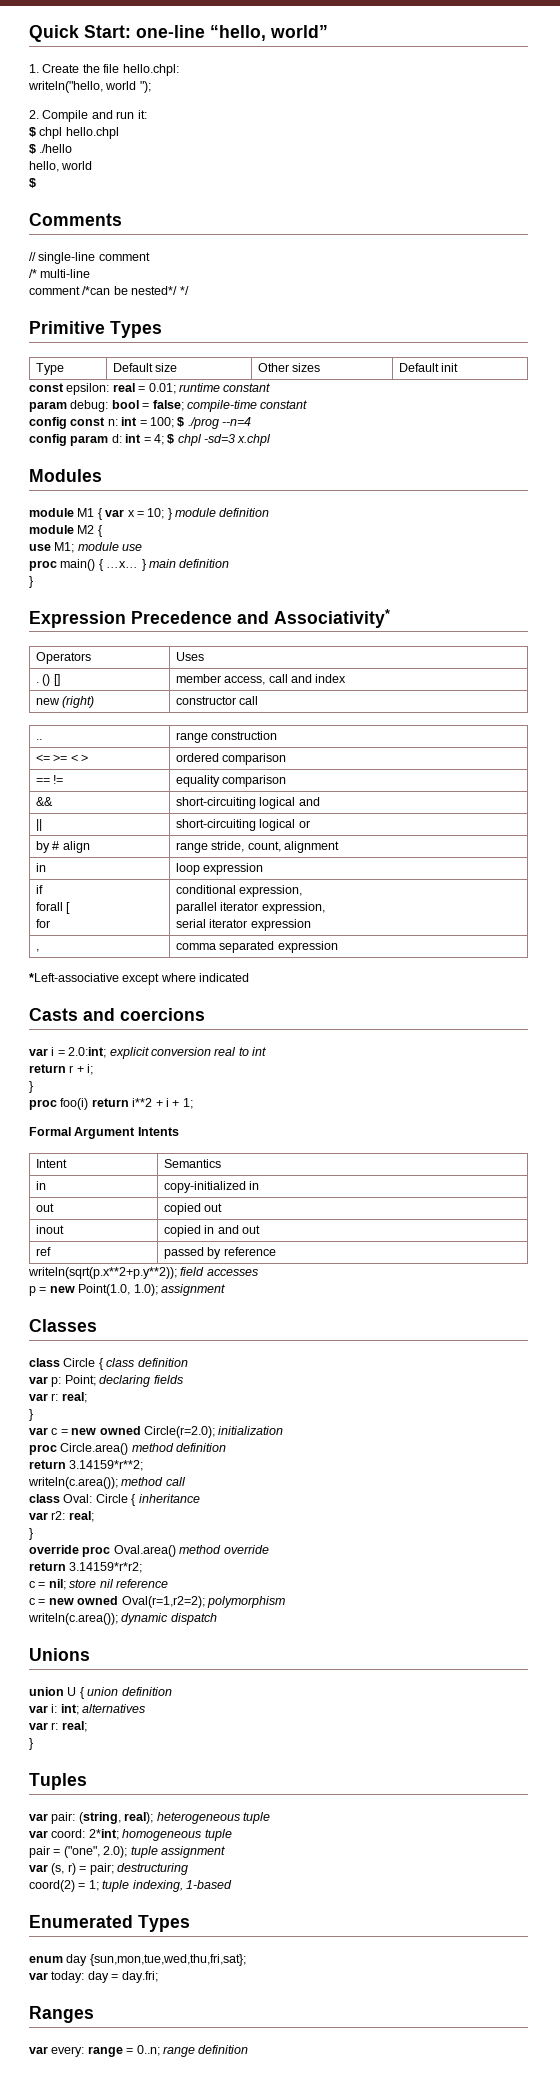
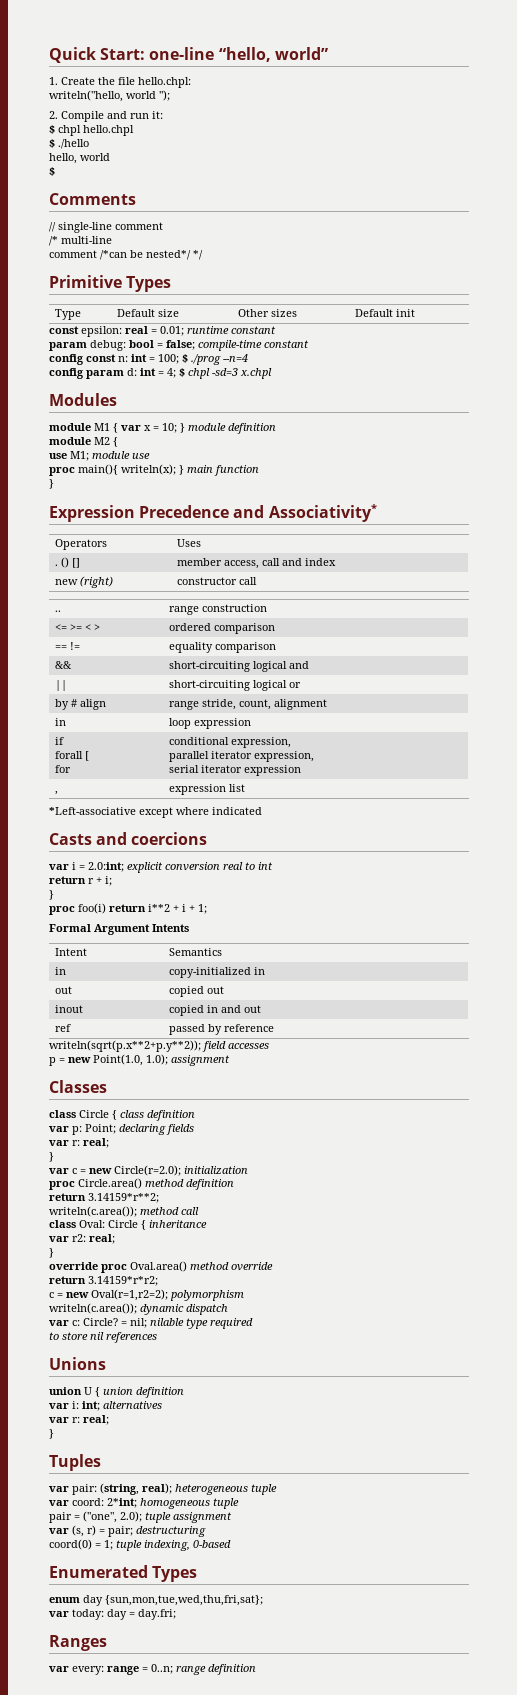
[60,559,139,571] main() { …x… -> [78,464,176,475] main(){ writeln(x);
[179,559,230,568] definition -> [214,465,259,476] function
[175,941,338,953] comma separated expression -> [168,784,245,795] expression list
[99,1426,141,1435] owned -> (112, 1171) none
[29,1579,168,1590] [29,1596,119,1605] // c = nil; store nil reference // c = new owned -> [49,1292,89,1298] // c = new
(217, 1619) none -> [49,1318,253,1329] [49,1332,157,1343] // var c: Circle? = nil; nilable type required // to store nil references
[29,1880,75,1892] coord(2) -> [49,1539,92,1550] coord(0)
[185,1880,232,1889] 1-based -> [193,1540,231,1548] 0-based

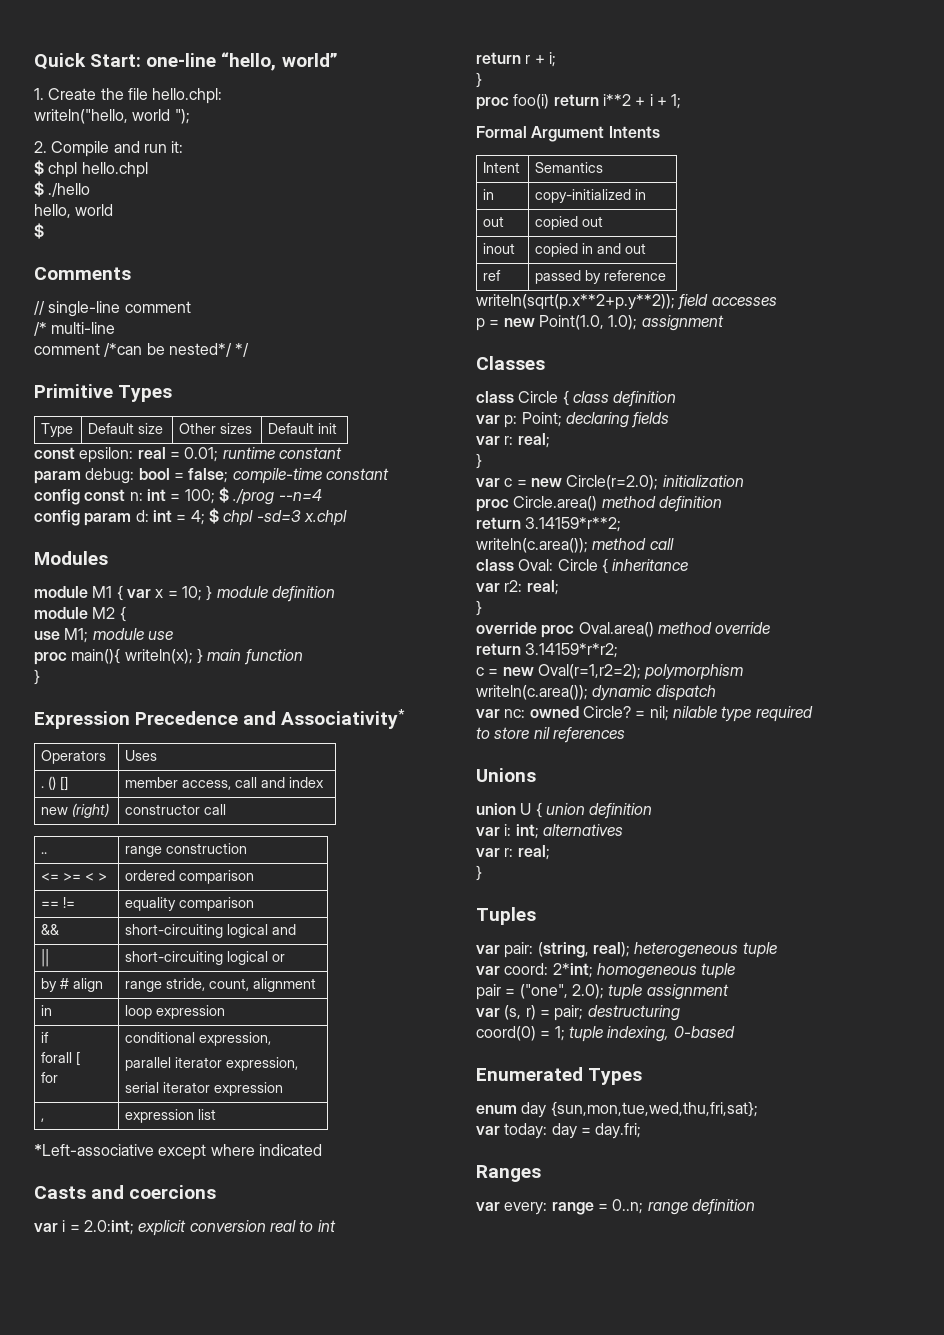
[72,1320,80,1326] c: -> [504,706,579,718] nc: owned

